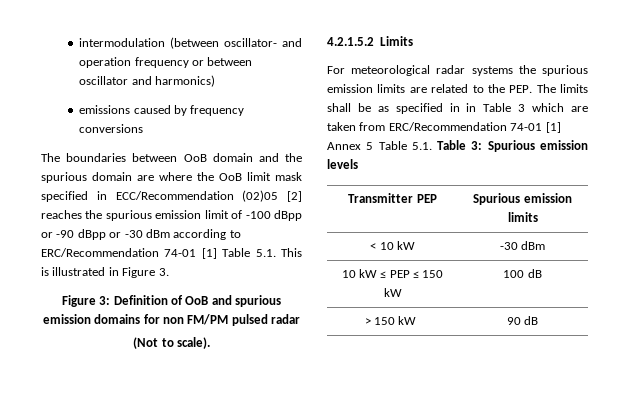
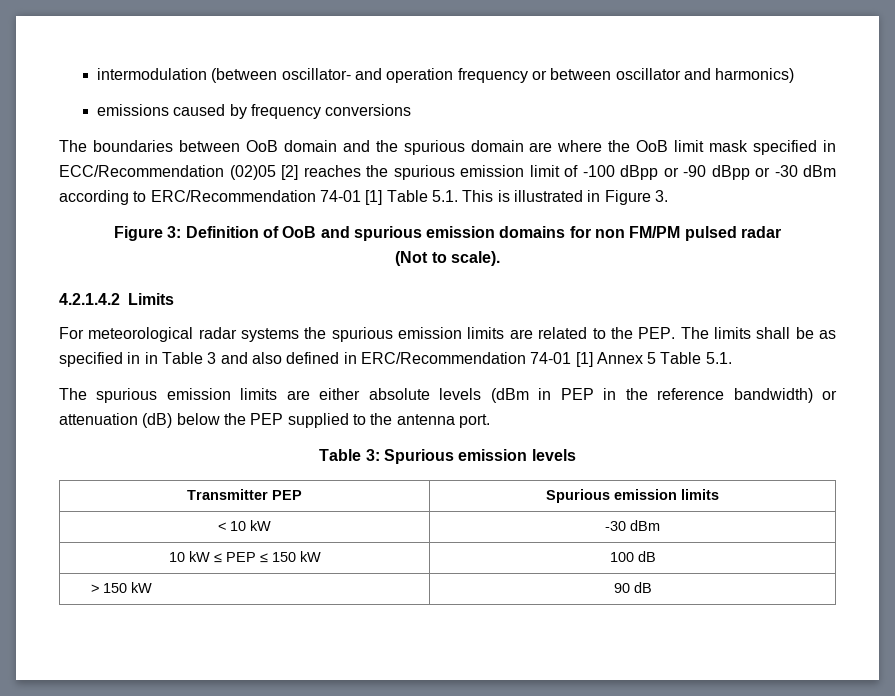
[327,37,374,46] 4.2.1.5.2 -> [59,293,120,305] 4.2.1.4.2
[532,103,588,112] [327,122,386,131] which are taken from -> [220,352,357,364] and also defined in
(432, 146) none -> [59,388,838,403] [59,413,490,428] // The spurious emission limits are either absolute levels (dBm in PEP in the reference bandwidth) or attenuation (dB) below the PEP supplied to the antenna port. //

